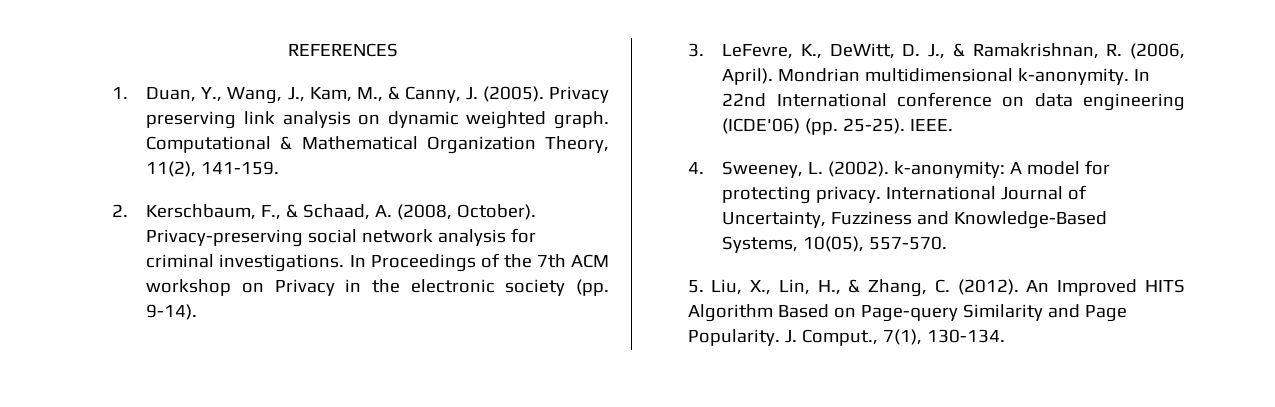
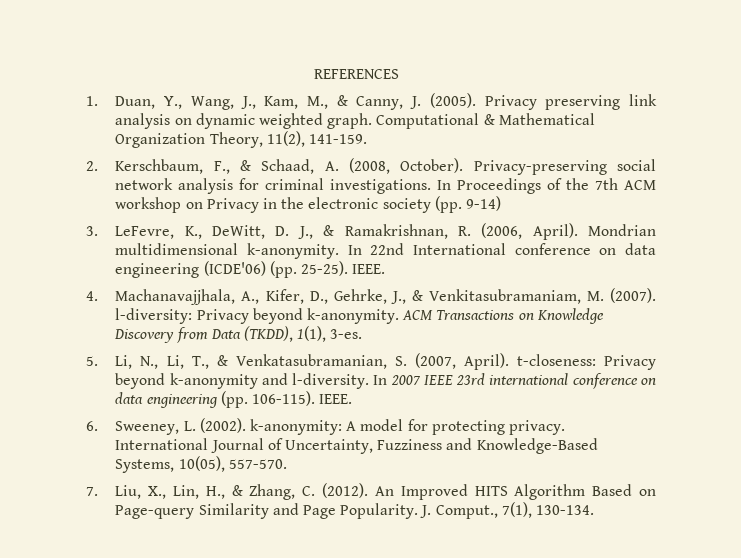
[146,304,198,320] 9-14). -> [465,196,501,211] 9-14)
(704, 168) none -> [115,288,656,305] [115,308,604,324] [114,326,363,343] [85,353,656,370] [115,373,656,389] [115,391,353,408] [85,421,98,431] Machanavajjhala, A., Kifer, D., Gehrke, J., & Venkitasubramaniam, M. (2007). l-diversity: Privacy beyond k-anonymity. ACM Transactions on Knowledge Discovery from Data (TKDD), 1(1), 3-es. // 5. Li, N., Li, T., & Venkatasubramanian, S. (2007, April). t-closeness: Privacy beyond k-anonymity and l-diversity. In 2007 IEEE 23rd international conference on data engineering (pp. 106-115). IEEE. // 6.
[687,280,704,293] 5. -> [85,487,98,496] 7.

